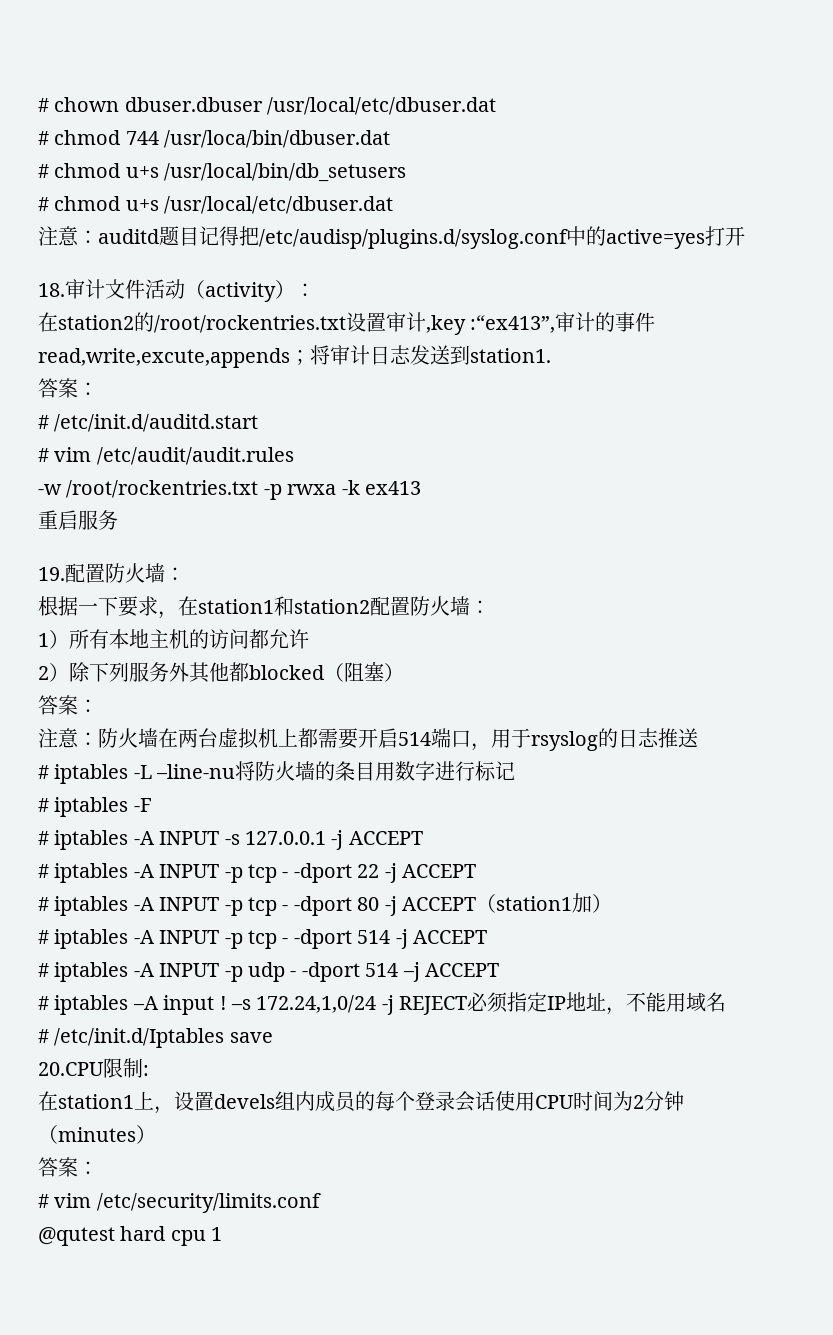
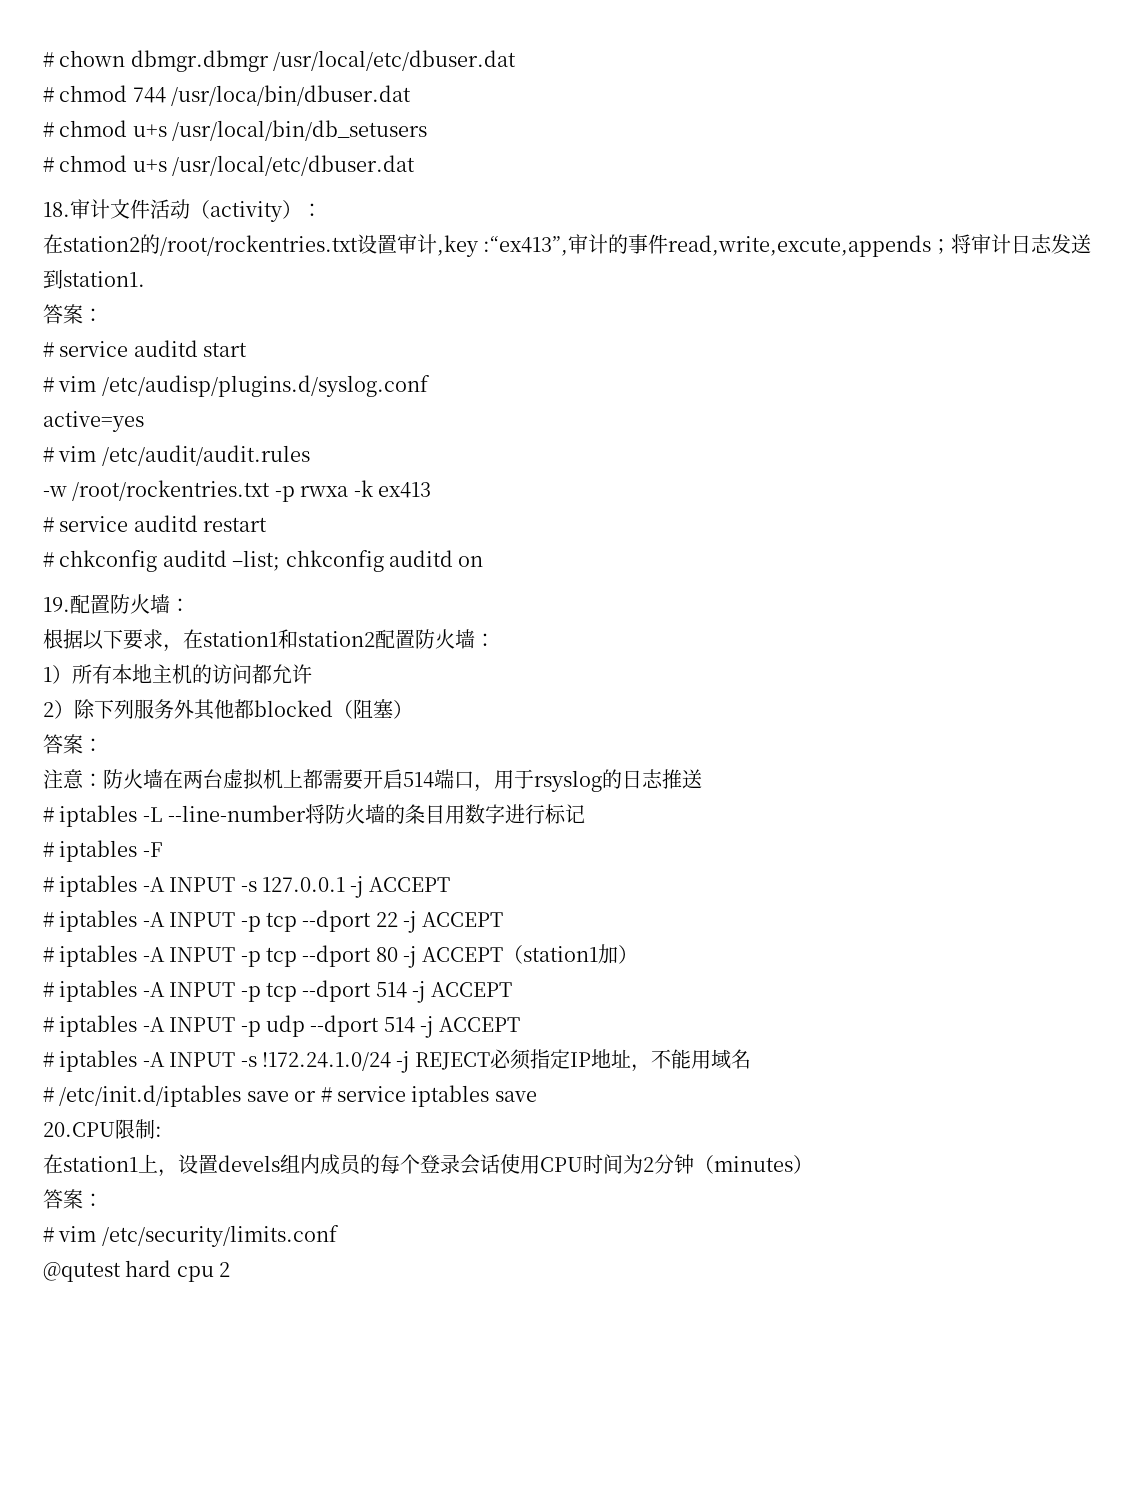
[124,97,263,112] dbuser.dbuser -> [130,50,269,72] dbmgr.dbmgr
[38,226,745,249] // 注意：auditd题目记得把/etc/audisp/plugins.d/syslog.conf中的active=yes打开 -> (416, 165) none
[54,414,259,432] /etc/init.d/auditd.start -> [59,340,248,357] [43,375,430,397] [43,411,144,432] service auditd start // # vim /etc/audisp/plugins.d/syslog.conf // active=yes
[38,510,118,530] 重启服务 -> [43,515,268,532] [43,550,484,572] # service auditd restart // # chkconfig auditd –list; chkconfig auditd on
[78,603,98,614] 一 -> [83,630,104,650] 以
[156,764,236,779] –line-nu -> [168,805,307,822] --line-number
[282,863,352,883] - -dport -> [302,910,372,932] --dport
[282,896,352,916] - -dport -> [302,945,372,967] --dport
[282,929,352,949] - -dport -> [302,980,372,1002] --dport
[290,962,499,982] [38,995,377,1015] - -dport 514 –j ACCEPT // # iptables –A input ! –s 172.24,1,0/24 -> [310,1015,520,1038] [43,1050,391,1072] --dport 514 -j ACCEPT // # iptables -A INPUT -s !172.24.1.0/24
[54,1028,225,1048] /etc/init.d/Iptables -> [59,1085,490,1107] /etc/init.d/iptables save or # service iptables
[211,1227,223,1241] 1 -> [219,1262,231,1277] 2

